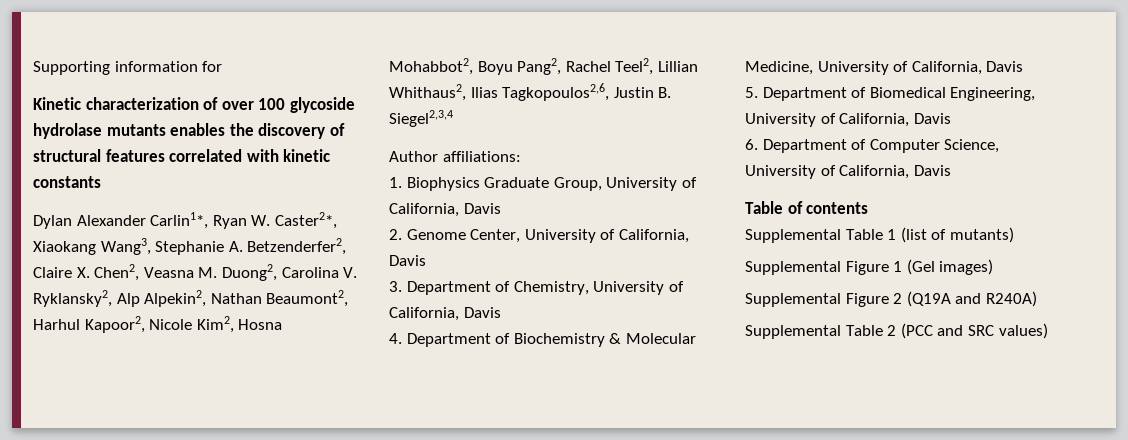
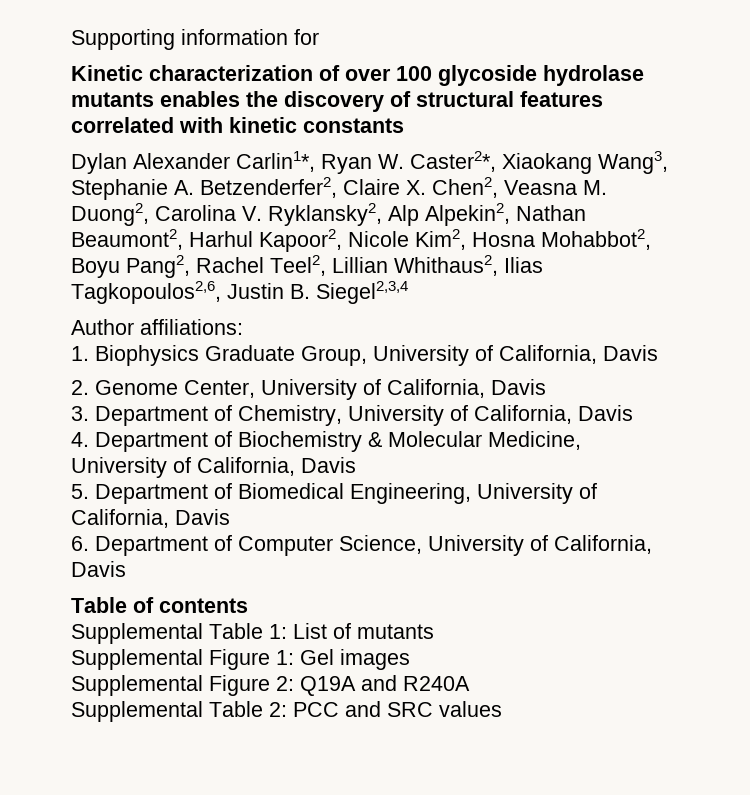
[887,227,1014,243] [745,259,994,275] [745,291,1037,307] [745,323,933,339] 1 (list of mutants) // Supplemental Figure 1 (Gel images) // Supplemental Figure 2 (Q19A and R240A) // Supplemental Table 2 (PCC -> [269,623,434,639] [71,649,410,670] [71,675,470,696] [71,701,339,722] 1: List of mutants // Supplemental Figure 1: Gel images // Supplemental Figure 2: Q19A and R240A // Supplemental Table 2: PCC
[998,323,1048,339] values) -> [439,701,502,717] values

